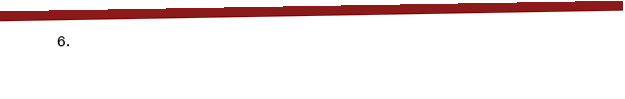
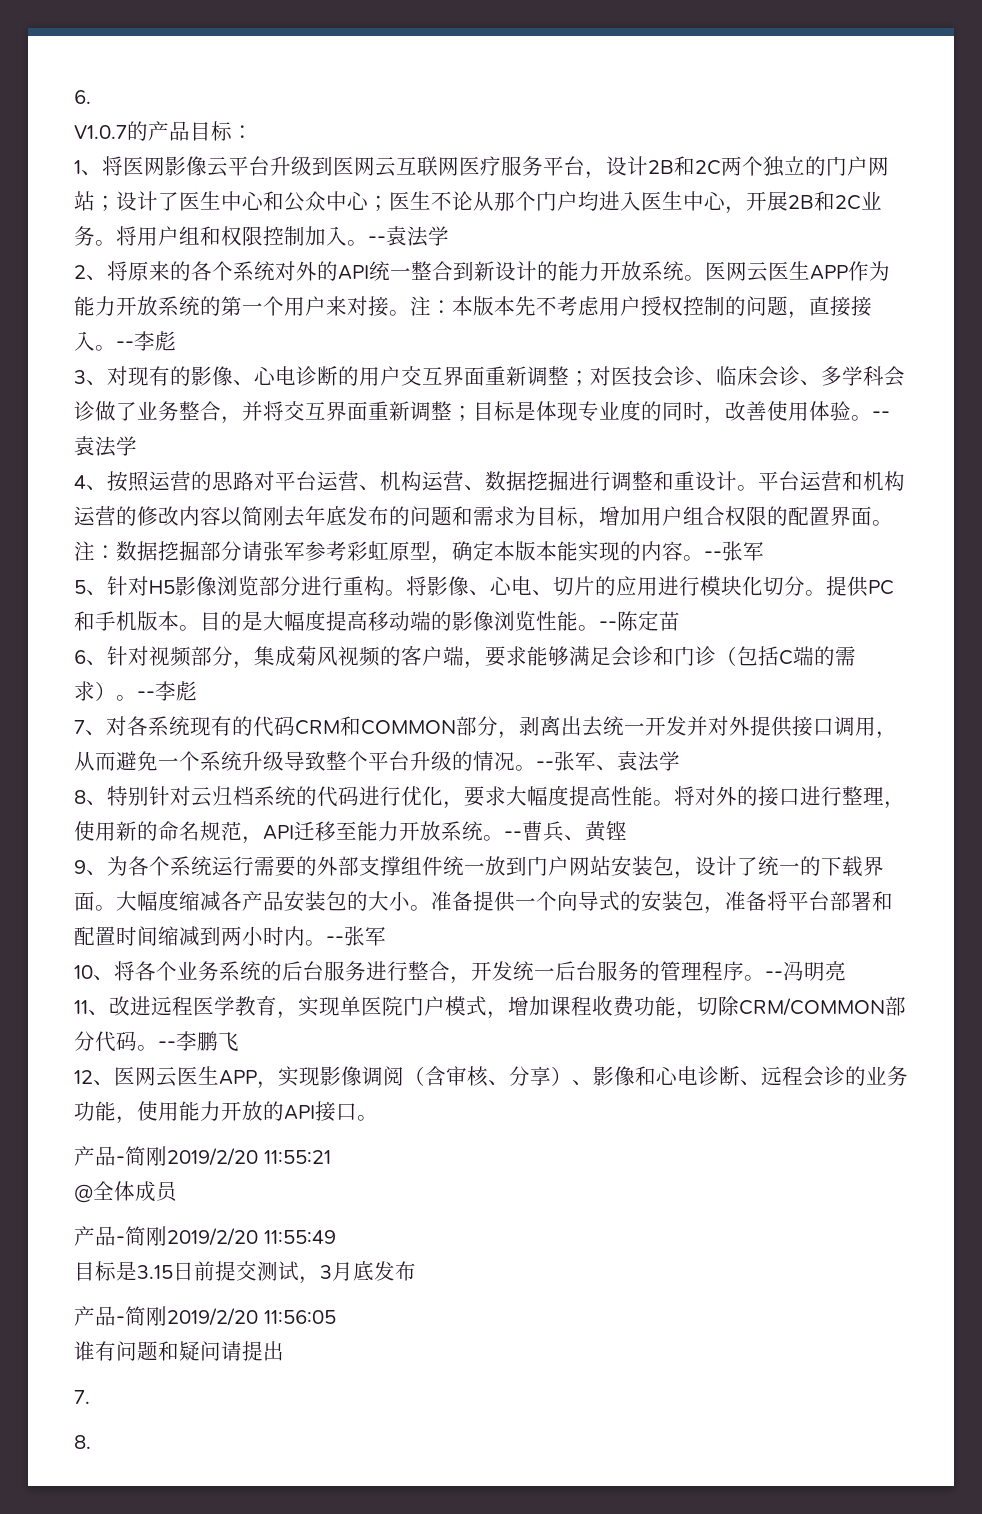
(70, 41) none -> [74,121,253,141] [74,156,889,179] [74,191,882,214] [74,226,449,247] [74,261,890,282] [74,296,872,319] [74,331,176,351] [74,366,905,387] [74,400,890,424] [74,436,137,457] [74,471,905,492] [74,506,893,529] [74,541,764,564] [74,576,894,597] [74,610,680,631] [74,646,856,669] [74,681,197,701] [74,716,897,739] [74,751,680,772] [74,785,905,809] [74,821,627,844] [74,856,884,879] [74,890,893,914] [74,926,386,946] [74,961,846,984] [74,996,906,1019] [74,1031,239,1052] [74,1066,908,1089] [74,1101,378,1124] [74,1146,331,1166] [74,1181,178,1203] [74,1226,336,1246] [74,1261,416,1284] [74,1306,336,1326] [74,1341,284,1361] [74,1390,90,1404] [74,1435,91,1449] // V1.0.7的产品目标： // 1、将医网影像云平台升级到医网云互联网医疗服务平台，设计2B和2C两个独立的门户网站；设计了医生中心和公众中心；医生不论从那个门户均进入医生中心，开展2B和2C业务。将用户组和权限控制加入。--袁法学 // 2、将原来的各个系统对外的API统一整合到新设计的能力开放系统。医网云医生APP作为能力开放系统的第一个用户来对接。注：本版本先不考虑用户授权控制的问题，直接接入。--李彪 // 3、对现有的影像、心电诊断的用户交互界面重新调整；对医技会诊、临床会诊、多学科会诊做了业务整合，并将交互界面重新调整；目标是体现专业度的同时，改善使用体验。--袁法学 // 4、按照运营的思路对平台运营、机构运营、数据挖掘进行调整和重设计。平台运营和机构运营的修改内容以简刚去年底发布的问题和需求为目标，增加用户组合权限的配置界面。注：数据挖掘部分请张军参考彩虹原型，确定本版本能实现的内容。--张军 // 5、针对H5影像浏览部分进行重构。将影像、心电、切片的应用进行模块化切分。提供PC和手机版本。目的是大幅度提高移动端的影像浏览性能。--陈定苗 // 6、针对视频部分，集成菊风视频的客户端，要求能够满足会诊和门诊（包括C端的需求）。--李彪 // 7、对各系统现有的代码CRM和COMMON部分，剥离出去统一开发并对外提供接口调用，从而避免一个系统升级导致整个平台升级的情况。--张军、袁法学 // 8、特别针对云归档系统的代码进行优化，要求大幅度提高性能。将对外的接口进行整理，使用新的命名规范，API迁移至能力开放系统。--曹兵、黄铿 // 9、为各个系统运行需要的外部支撑组件统一放到门户网站安装包，设计了统一的下载界面。大幅度缩减各产品安装包的大小。准备提供一个向导式的安装包，准备将平台部署和配置时间缩减到两小时内。--张军 // 10、将各个业务系统的后台服务进行整合，开发统一后台服务的管理程序。--冯明亮 // 11、改进远程医学教育，实现单医院门户模式，增加课程收费功能，切除CRM/COMMON部分代码。--李鹏飞 // 12、医网云医生APP，实现影像调阅（含审核、分享）、影像和心电诊断、远程会诊的业务功能，使用能力开放的API接口。 // 产品-简刚2019/2/20 11:55:21 // @全体成员 // 产品-简刚2019/2/20 11:55:49 // 目标是3.15日前提交测试，3月底发布 // 产品-简刚2019/2/20 11:56:05 // 谁有问题和疑问请提出 // 7. // 8.

